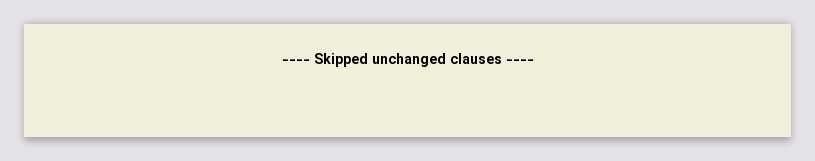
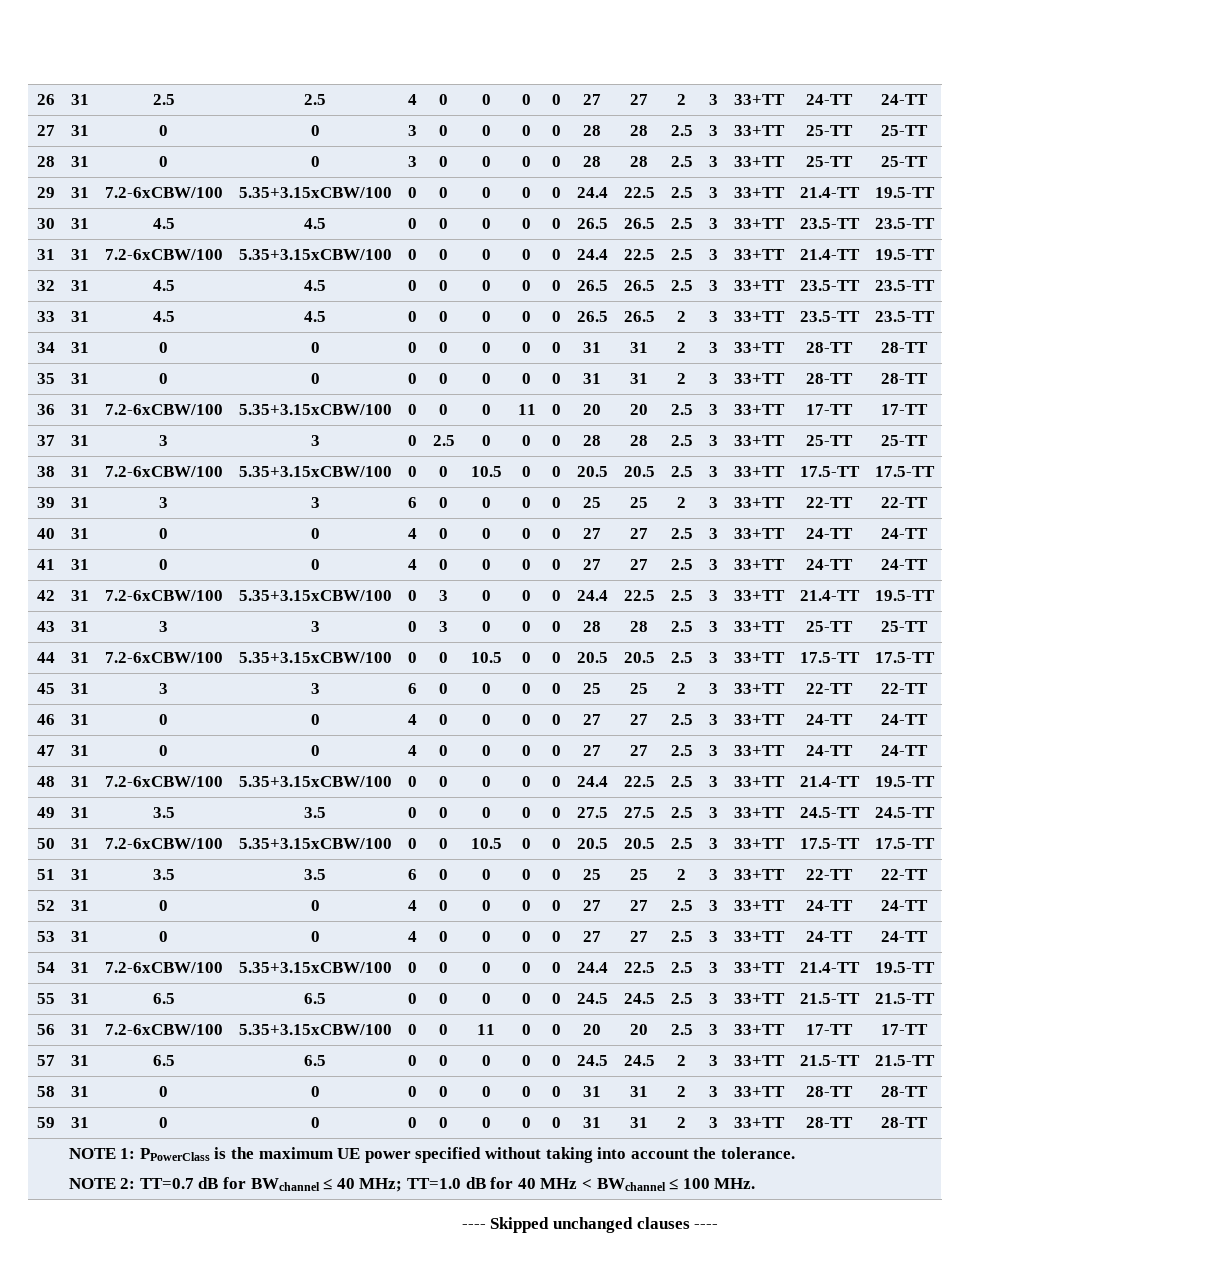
(281, 61) none -> [36,94,55,105] [70,94,89,105] [152,94,175,105] [304,94,326,105] [407,94,417,105] [439,94,448,105] [481,94,491,105] [522,94,531,105] [551,94,561,105] [583,94,601,105] [630,94,648,105] [677,94,686,105] [708,94,718,105] [733,94,785,105] [806,94,853,105] [881,94,928,105] [36,125,55,136] [70,125,89,136] [159,125,168,136] [310,125,320,136] [407,125,417,136] [439,125,448,136] [481,125,491,136] [522,125,531,136] [551,125,561,136] [583,125,601,136] [630,125,648,136] [670,125,693,136] [708,125,718,136] [733,125,785,136] [806,125,853,136] [881,125,928,136] [36,156,55,167] [70,156,89,167] [159,156,168,167] [310,156,320,167] [407,156,417,167] [439,156,448,167] [481,156,491,167] [522,156,531,167] [551,156,561,167] [583,156,601,167] [630,156,648,167] [670,156,693,167] [708,156,718,167] [733,156,785,167] [806,156,853,167] [881,156,928,167] [36,187,55,198] [70,187,89,198] [104,187,223,198] [238,187,392,198] [407,187,417,198] [439,187,448,198] [481,187,491,198] [522,187,531,198] [551,187,561,198] [576,187,608,198] [623,187,655,198] [670,187,693,198] [708,187,718,198] [733,187,785,198] [799,187,860,198] [874,187,935,198] [36,218,55,229] [70,218,89,229] [152,218,175,229] [304,218,326,229] [407,218,417,229] [439,218,448,229] [481,218,491,229] [522,218,531,229] [551,218,561,229] [576,218,608,229] [623,218,655,229] [670,218,693,229] [708,218,718,229] [733,218,785,229] [799,218,860,229] [874,218,935,229] [36,249,55,260] [70,249,89,260] [104,249,223,260] [238,249,392,260] [407,249,417,260] [439,249,448,260] [481,249,491,260] [522,249,531,260] [551,249,561,260] [576,249,608,260] [623,249,655,260] [670,249,693,260] [708,249,718,260] [733,249,785,260] [799,249,860,260] [874,249,935,260] [36,280,55,291] [70,280,89,291] [152,280,175,291] [304,280,326,291] [407,280,417,291] [439,280,448,291] [481,280,491,291] [522,280,531,291] [551,280,561,291] [576,280,608,291] [623,280,655,291] [670,280,693,291] [708,280,718,291] [733,280,785,291] [799,280,860,291] [874,280,935,291] [36,311,55,322] [70,311,89,322] [152,311,175,322] [304,311,326,322] [407,311,417,322] [439,311,448,322] [481,311,491,322] [522,311,531,322] [551,311,561,322] [576,311,608,322] [623,311,655,322] [677,311,686,322] [708,311,718,322] [733,311,785,322] [799,311,860,322] [874,311,935,322] [36,342,55,353] [70,342,89,353] [159,342,168,353] [310,342,320,353] [407,342,417,353] [439,342,448,353] [481,342,491,353] [522,342,531,353] [551,342,561,353] [583,342,601,353] [630,342,648,353] [677,342,686,353] [708,342,718,353] [733,342,785,353] [806,342,853,353] [881,342,928,353] [36,373,55,384] [70,373,89,384] [159,373,168,384] [310,373,320,384] [407,373,417,384] [439,373,448,384] [481,373,491,384] [522,373,531,384] [551,373,561,384] [583,373,601,384] [630,373,648,384] [677,373,686,384] [708,373,718,384] [733,373,785,384] [806,373,853,384] [881,373,928,384] [36,404,55,415] [70,404,89,415] [104,404,223,415] [238,404,392,415] [407,404,417,415] [439,404,448,415] [481,404,491,415] [517,404,536,415] [551,404,561,415] [583,404,601,415] [630,404,648,415] [670,404,693,415] [708,404,718,415] [733,404,785,415] [806,404,853,415] [881,404,928,415] [36,435,55,446] [70,435,89,446] [159,435,168,446] [310,435,320,446] [407,435,417,446] [432,435,455,446] [481,435,491,446] [522,435,531,446] [551,435,561,446] [583,435,601,446] [630,435,648,446] [670,435,693,446] [708,435,718,446] [733,435,785,446] [806,435,853,446] [881,435,928,446] [36,466,55,477] [70,466,89,477] [104,466,223,477] [238,466,392,477] [407,466,417,477] [439,466,448,477] [470,466,502,477] [522,466,531,477] [551,466,561,477] [576,466,608,477] [623,466,655,477] [670,466,693,477] [708,466,718,477] [733,466,785,477] [799,466,860,477] [874,466,935,477] [36,497,55,508] [70,497,89,508] [159,497,168,508] [310,497,320,508] [407,497,417,508] [439,497,448,508] [481,497,491,508] [522,497,531,508] [551,497,561,508] [583,497,601,508] [630,497,648,508] [677,497,686,508] [708,497,718,508] [733,497,785,508] [806,497,853,508] [881,497,928,508] [36,528,55,539] [70,528,89,539] [159,528,168,539] [310,528,320,539] [407,528,417,539] [439,528,448,539] [481,528,491,539] [522,528,531,539] [551,528,561,539] [583,528,601,539] [630,528,648,539] [670,528,693,539] [708,528,718,539] [733,528,785,539] [806,528,853,539] [881,528,928,539] [36,559,55,570] [70,559,89,570] [159,559,168,570] [310,559,320,570] [407,559,417,570] [439,559,448,570] [481,559,491,570] [522,559,531,570] [551,559,561,570] [583,559,601,570] [630,559,648,570] [670,559,693,570] [708,559,718,570] [733,559,785,570] [806,559,853,570] [881,559,928,570] [36,590,55,601] [70,590,89,601] [104,590,223,601] [238,590,392,601] [407,590,417,601] [439,590,448,601] [481,590,491,601] [522,590,531,601] [551,590,561,601] [576,590,608,601] [623,590,655,601] [670,590,693,601] [708,590,718,601] [733,590,785,601] [799,590,860,601] [874,590,935,601] [36,621,55,632] [70,621,89,632] [159,621,168,632] [310,621,320,632] [407,621,417,632] [439,621,448,632] [481,621,491,632] [522,621,531,632] [551,621,561,632] [583,621,601,632] [630,621,648,632] [670,621,693,632] [708,621,718,632] [733,621,785,632] [806,621,853,632] [881,621,928,632] [36,652,55,663] [70,652,89,663] [104,652,223,663] [238,652,392,663] [407,652,417,663] [439,652,448,663] [470,652,502,663] [522,652,531,663] [551,652,561,663] [576,652,608,663] [623,652,655,663] [670,652,693,663] [708,652,718,663] [733,652,785,663] [799,652,860,663] [874,652,935,663] [36,683,55,694] [70,683,89,694] [159,683,168,694] [310,683,320,694] [407,683,417,694] [439,683,448,694] [481,683,491,694] [522,683,531,694] [551,683,561,694] [583,683,601,694] [630,683,648,694] [677,683,686,694] [708,683,718,694] [733,683,785,694] [806,683,853,694] [881,683,928,694] [36,714,55,725] [70,714,89,725] [159,714,168,725] [310,714,320,725] [407,714,417,725] [439,714,448,725] [481,714,491,725] [522,714,531,725] [551,714,561,725] [583,714,601,725] [630,714,648,725] [670,714,693,725] [708,714,718,725] [733,714,785,725] [806,714,853,725] [881,714,928,725] [36,745,55,756] [70,745,89,756] [159,745,168,756] [310,745,320,756] [407,745,417,756] [439,745,448,756] [481,745,491,756] [522,745,531,756] [551,745,561,756] [583,745,601,756] [630,745,648,756] [670,745,693,756] [708,745,718,756] [733,745,785,756] [806,745,853,756] [881,745,928,756] [36,776,55,787] [70,776,89,787] [104,776,223,787] [238,776,392,787] [407,776,417,787] [439,776,448,787] [481,776,491,787] [522,776,531,787] [551,776,561,787] [576,776,608,787] [623,776,655,787] [670,776,693,787] [708,776,718,787] [733,776,785,787] [799,776,860,787] [874,776,935,787] [36,807,55,818] [70,807,89,818] [152,807,175,818] [304,807,326,818] [407,807,417,818] [439,807,448,818] [481,807,491,818] [522,807,531,818] [551,807,561,818] [576,807,608,818] [623,807,655,818] [670,807,693,818] [708,807,718,818] [733,807,785,818] [799,807,860,818] [874,807,935,818] [36,838,55,849] [70,838,89,849] [104,838,223,849] [238,838,392,849] [407,838,417,849] [439,838,448,849] [470,838,502,849] [522,838,531,849] [551,838,561,849] [576,838,608,849] [623,838,655,849] [670,838,693,849] [708,838,718,849] [733,838,785,849] [799,838,860,849] [874,838,935,849] [36,869,55,880] [70,869,89,880] [152,869,175,880] [304,869,326,880] [407,869,417,880] [439,869,448,880] [481,869,491,880] [522,869,531,880] [551,869,561,880] [583,869,601,880] [630,869,648,880] [677,869,686,880] [708,869,718,880] [733,869,785,880] [806,869,853,880] [881,869,928,880] [36,900,55,911] [70,900,89,911] [159,900,168,911] [310,900,320,911] [407,900,417,911] [439,900,448,911] [481,900,491,911] [522,900,531,911] [551,900,561,911] [583,900,601,911] [630,900,648,911] [670,900,693,911] [708,900,718,911] [733,900,785,911] [806,900,853,911] [881,900,928,911] [36,931,55,942] [70,931,89,942] [159,931,168,942] [310,931,320,942] [407,931,417,942] [439,931,448,942] [481,931,491,942] [522,931,531,942] [551,931,561,942] [583,931,601,942] [630,931,648,942] [670,931,693,942] [708,931,718,942] [733,931,785,942] [806,931,853,942] [881,931,928,942] [36,962,55,973] [70,962,89,973] [104,962,223,973] [238,962,392,973] [407,962,417,973] [439,962,448,973] [481,962,491,973] [522,962,531,973] [551,962,561,973] [576,962,608,973] [623,962,655,973] [670,962,693,973] [708,962,718,973] [733,962,785,973] [799,962,860,973] [874,962,935,973] [36,993,55,1004] [70,993,89,1004] [152,993,175,1004] [304,993,326,1004] [407,993,417,1004] [439,993,448,1004] [481,993,491,1004] [522,993,531,1004] [551,993,561,1004] [576,993,608,1004] [623,993,655,1004] [670,993,693,1004] [708,993,718,1004] [733,993,785,1004] [799,993,860,1004] [874,993,935,1004] [36,1024,55,1035] [70,1024,89,1035] [104,1024,223,1035] [238,1024,392,1035] [407,1024,417,1035] [439,1024,448,1035] [477,1024,495,1035] [522,1024,531,1035] [551,1024,561,1035] [583,1024,601,1035] [630,1024,648,1035] [670,1024,693,1035] [708,1024,718,1035] [733,1024,785,1035] [806,1024,853,1035] [881,1024,928,1035] [36,1055,55,1066] [70,1055,89,1066] [152,1055,175,1066] [304,1055,326,1066] [407,1055,417,1066] [439,1055,448,1066] [481,1055,491,1066] [522,1055,531,1066] [551,1055,561,1066] [576,1055,608,1066] [623,1055,655,1066] [677,1055,686,1066] [708,1055,718,1066] [733,1055,785,1066] [799,1055,860,1066] [874,1055,935,1066] [36,1086,55,1097] [70,1086,89,1097] [159,1086,168,1097] [310,1086,320,1097] [407,1086,417,1097] [439,1086,448,1097] [481,1086,491,1097] [522,1086,531,1097] [551,1086,561,1097] [583,1086,601,1097] [630,1086,648,1097] [677,1086,686,1097] [708,1086,718,1097] [733,1086,785,1097] [806,1086,853,1097] [881,1086,928,1097] [36,1117,55,1128] [70,1117,89,1128] [159,1117,168,1128] [310,1117,320,1128] [407,1117,417,1128] [439,1117,448,1128] [481,1117,491,1128] [522,1117,531,1128] [551,1117,561,1128] [583,1117,601,1128] [630,1117,648,1128] [677,1117,686,1128] [708,1117,718,1128] [733,1117,785,1128] [806,1117,853,1128] [881,1117,928,1128] [68,1147,795,1163] [68,1177,756,1192] 26 | 31 | 2.5 | 2.5 | 4 | 0 | 0 | 0 | 0 | 27 | 27 | 2 | 3 | 33+TT | 24-TT | 24-TT // 27 | 31 | 0 | 0 | 3 | 0 | 0 | 0 | 0 | 28 | 28 | 2.5 | 3 | 33+TT | 25-TT | 25-TT // 28 | 31 | 0 | 0 | 3 | 0 | 0 | 0 | 0 | 28 | 28 | 2.5 | 3 | 33+TT | 25-TT | 25-TT // 29 | 31 | 7.2-6xCBW/100 | 5.35+3.15xCBW/100 | 0 | 0 | 0 | 0 | 0 | 24.4 | 22.5 | 2.5 | 3 | 33+TT | 21.4-TT | 19.5-TT // 30 | 31 | 4.5 | 4.5 | 0 | 0 | 0 | 0 | 0 | 26.5 | 26.5 | 2.5 | 3 | 33+TT | 23.5-TT | 23.5-TT // 31 | 31 | 7.2-6xCBW/100 | 5.35+3.15xCBW/100 | 0 | 0 | 0 | 0 | 0 | 24.4 | 22.5 | 2.5 | 3 | 33+TT | 21.4-TT | 19.5-TT // 32 | 31 | 4.5 | 4.5 | 0 | 0 | 0 | 0 | 0 | 26.5 | 26.5 | 2.5 | 3 | 33+TT | 23.5-TT | 23.5-TT // 33 | 31 | 4.5 | 4.5 | 0 | 0 | 0 | 0 | 0 | 26.5 | 26.5 | 2 | 3 | 33+TT | 23.5-TT | 23.5-TT // 34 | 31 | 0 | 0 | 0 | 0 | 0 | 0 | 0 | 31 | 31 | 2 | 3 | 33+TT | 28-TT | 28-TT // 35 | 31 | 0 | 0 | 0 | 0 | 0 | 0 | 0 | 31 | 31 | 2 | 3 | 33+TT | 28-TT | 28-TT // 36 | 31 | 7.2-6xCBW/100 | 5.35+3.15xCBW/100 | 0 | 0 | 0 | 11 | 0 | 20 | 20 | 2.5 | 3 | 33+TT | 17-TT | 17-TT // 37 | 31 | 3 | 3 | 0 | 2.5 | 0 | 0 | 0 | 28 | 28 | 2.5 | 3 | 33+TT | 25-TT | 25-TT // 38 | 31 | 7.2-6xCBW/100 | 5.35+3.15xCBW/100 | 0 | 0 | 10.5 | 0 | 0 | 20.5 | 20.5 | 2.5 | 3 | 33+TT | 17.5-TT | 17.5-TT // 39 | 31 | 3 | 3 | 6 | 0 | 0 | 0 | 0 | 25 | 25 | 2 | 3 | 33+TT | 22-TT | 22-TT // 40 | 31 | 0 | 0 | 4 | 0 | 0 | 0 | 0 | 27 | 27 | 2.5 | 3 | 33+TT | 24-TT | 24-TT // 41 | 31 | 0 | 0 | 4 | 0 | 0 | 0 | 0 | 27 | 27 | 2.5 | 3 | 33+TT | 24-TT | 24-TT // 42 | 31 | 7.2-6xCBW/100 | 5.35+3.15xCBW/100 | 0 | 3 | 0 | 0 | 0 | 24.4 | 22.5 | 2.5 | 3 | 33+TT | 21.4-TT | 19.5-TT // 43 | 31 | 3 | 3 | 0 | 3 | 0 | 0 | 0 | 28 | 28 | 2.5 | 3 | 33+TT | 25-TT | 25-TT // 44 | 31 | 7.2-6xCBW/100 | 5.35+3.15xCBW/100 | 0 | 0 | 10.5 | 0 | 0 | 20.5 | 20.5 | 2.5 | 3 | 33+TT | 17.5-TT | 17.5-TT // 45 | 31 | 3 | 3 | 6 | 0 | 0 | 0 | 0 | 25 | 25 | 2 | 3 | 33+TT | 22-TT | 22-TT // 46 | 31 | 0 | 0 | 4 | 0 | 0 | 0 | 0 | 27 | 27 | 2.5 | 3 | 33+TT | 24-TT | 24-TT // 47 | 31 | 0 | 0 | 4 | 0 | 0 | 0 | 0 | 27 | 27 | 2.5 | 3 | 33+TT | 24-TT | 24-TT // 48 | 31 | 7.2-6xCBW/100 | 5.35+3.15xCBW/100 | 0 | 0 | 0 | 0 | 0 | 24.4 | 22.5 | 2.5 | 3 | 33+TT | 21.4-TT | 19.5-TT // 49 | 31 | 3.5 | 3.5 | 0 | 0 | 0 | 0 | 0 | 27.5 | 27.5 | 2.5 | 3 | 33+TT | 24.5-TT | 24.5-TT // 50 | 31 | 7.2-6xCBW/100 | 5.35+3.15xCBW/100 | 0 | 0 | 10.5 | 0 | 0 | 20.5 | 20.5 | 2.5 | 3 | 33+TT | 17.5-TT | 17.5-TT // 51 | 31 | 3.5 | 3.5 | 6 | 0 | 0 | 0 | 0 | 25 | 25 | 2 | 3 | 33+TT | 22-TT | 22-TT // 52 | 31 | 0 | 0 | 4 | 0 | 0 | 0 | 0 | 27 | 27 | 2.5 | 3 | 33+TT | 24-TT | 24-TT // 53 | 31 | 0 | 0 | 4 | 0 | 0 | 0 | 0 | 27 | 27 | 2.5 | 3 | 33+TT | 24-TT | 24-TT // 54 | 31 | 7.2-6xCBW/100 | 5.35+3.15xCBW/100 | 0 | 0 | 0 | 0 | 0 | 24.4 | 22.5 | 2.5 | 3 | 33+TT | 21.4-TT | 19.5-TT // 55 | 31 | 6.5 | 6.5 | 0 | 0 | 0 | 0 | 0 | 24.5 | 24.5 | 2.5 | 3 | 33+TT | 21.5-TT | 21.5-TT // 56 | 31 | 7.2-6xCBW/100 | 5.35+3.15xCBW/100 | 0 | 0 | 11 | 0 | 0 | 20 | 20 | 2.5 | 3 | 33+TT | 17-TT | 17-TT // 57 | 31 | 6.5 | 6.5 | 0 | 0 | 0 | 0 | 0 | 24.5 | 24.5 | 2 | 3 | 33+TT | 21.5-TT | 21.5-TT // 58 | 31 | 0 | 0 | 0 | 0 | 0 | 0 | 0 | 31 | 31 | 2 | 3 | 33+TT | 28-TT | 28-TT // 59 | 31 | 0 | 0 | 0 | 0 | 0 | 0 | 0 | 31 | 31 | 2 | 3 | 33+TT | 28-TT | 28-TT // NOTE 1: PPowerClass is the maximum UE power specified without taking into account the tolerance. // NOTE 2: TT=0.7 dB for BWchannel ≤ 40 MHz; TT=1.0 dB for 40 MHz < BWchannel ≤ 100 MHz. //

